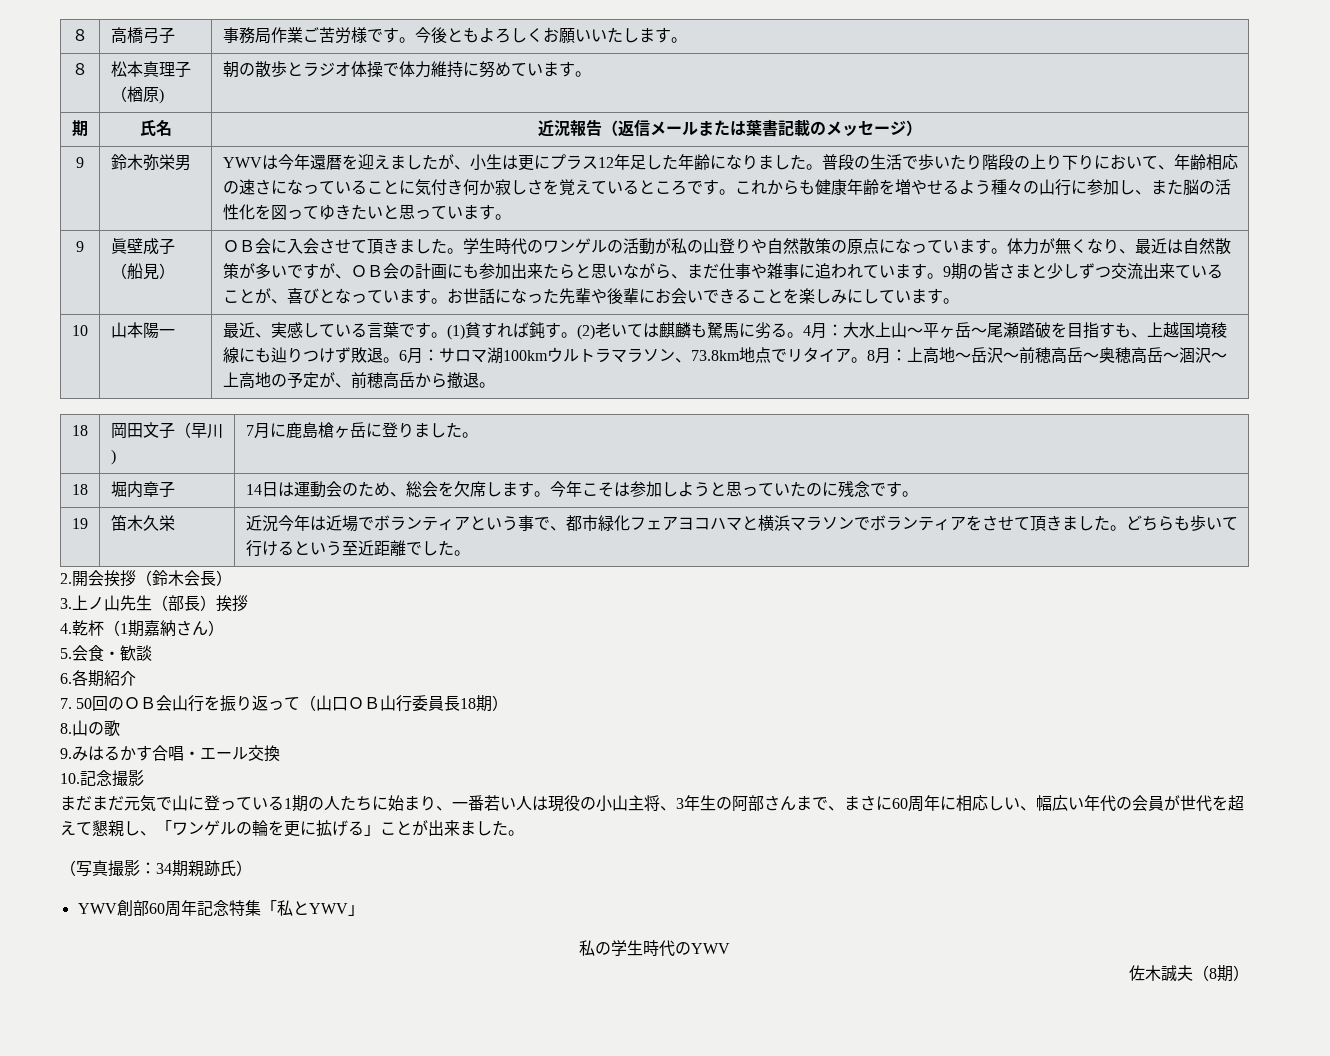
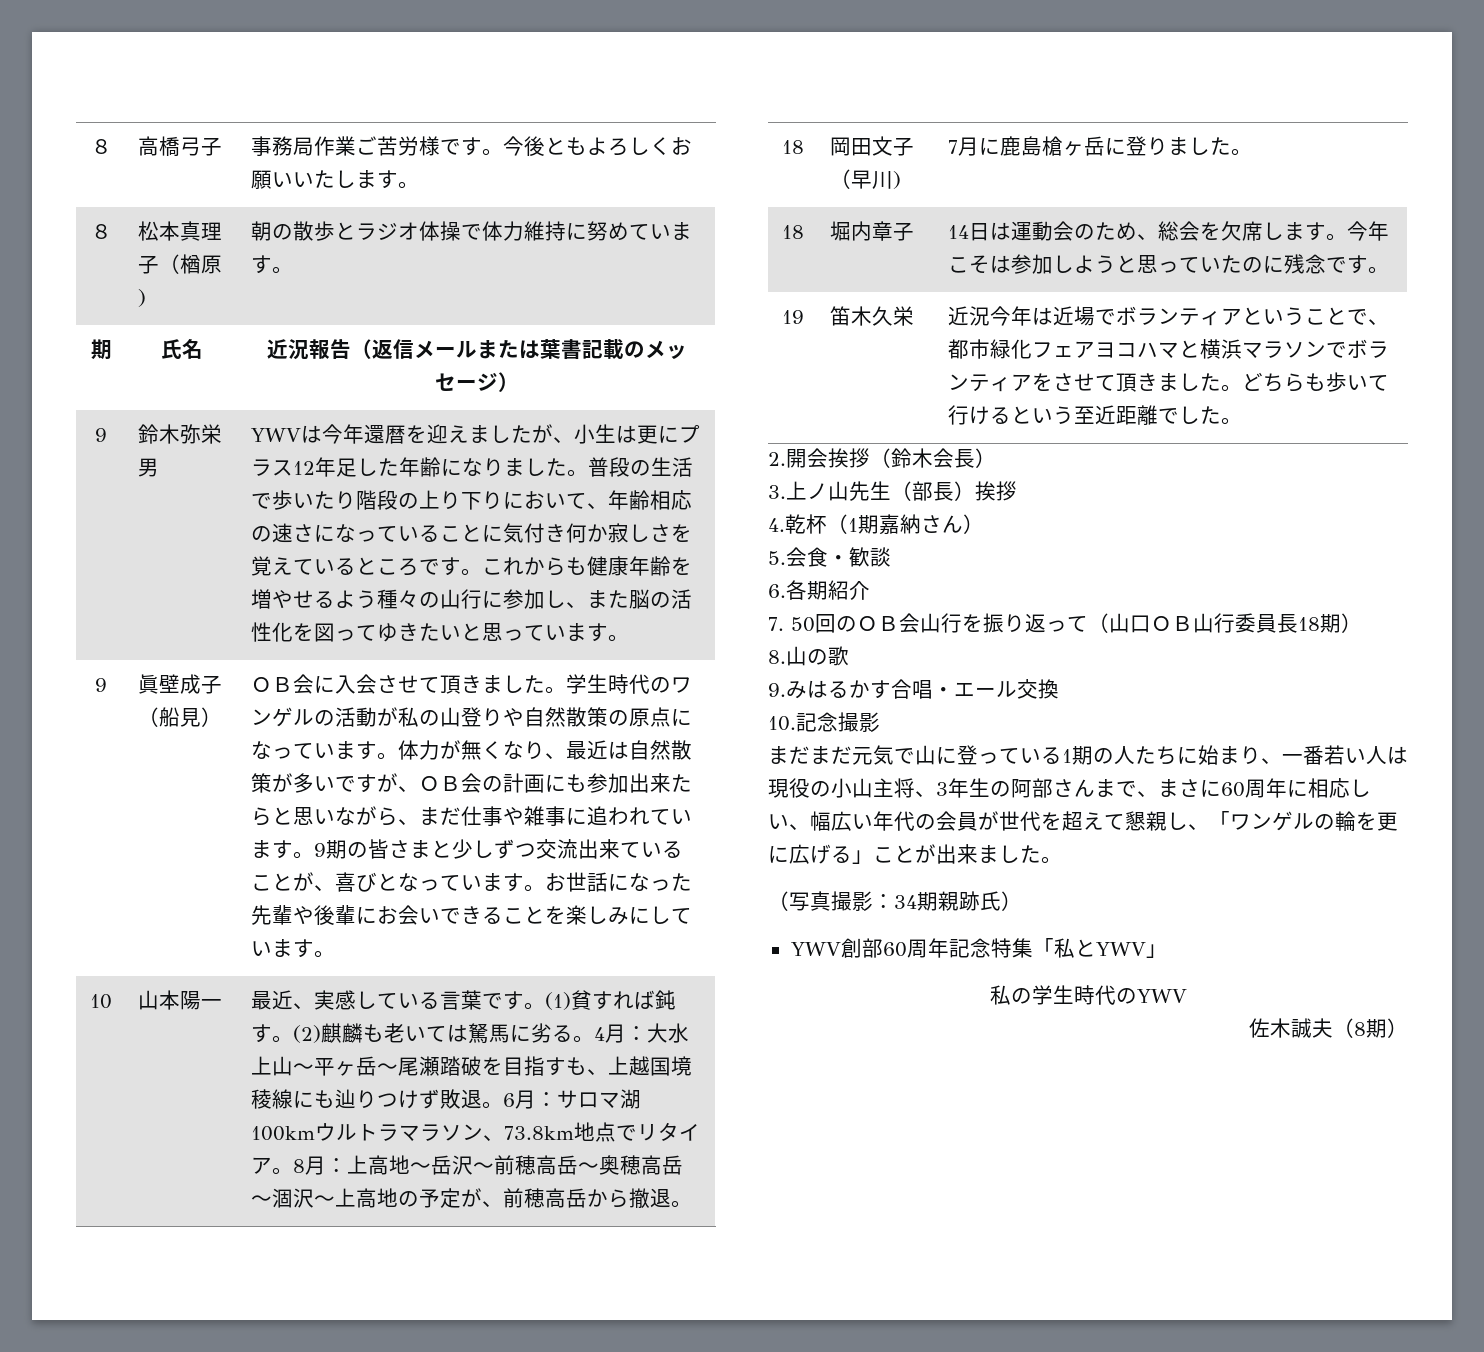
(595, 332) none -> [321,1023,385,1043] 麒麟も
[658,322,707,338] 麒麟も -> (469, 1033) none
[517,515,534,531] 事 -> [1305,307,1348,325] こと
[316,820,332,837] 拡 -> [789,844,810,864] 広

